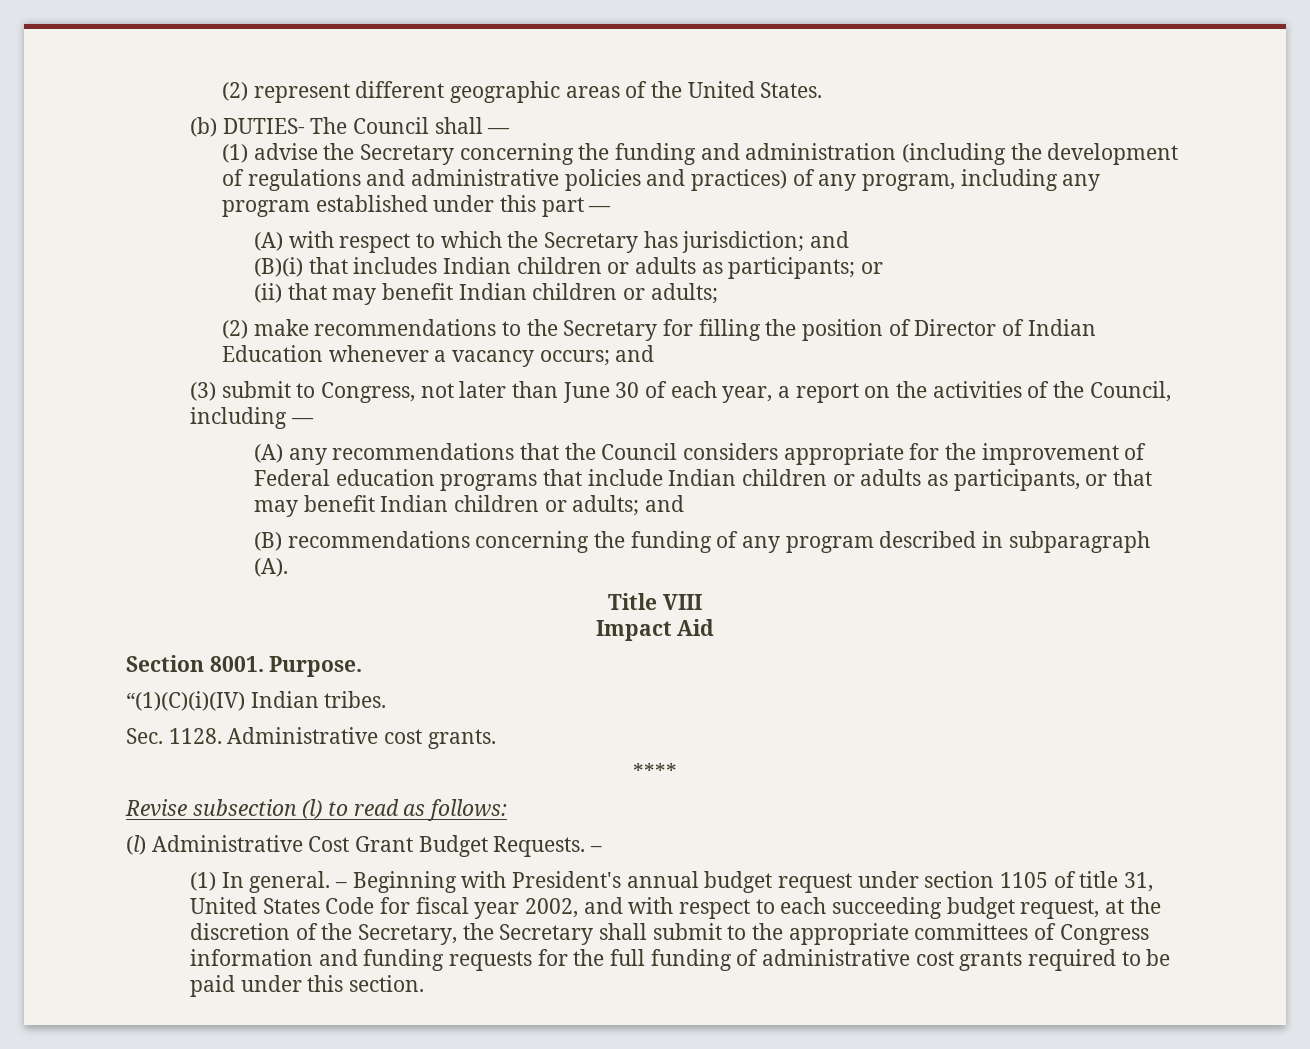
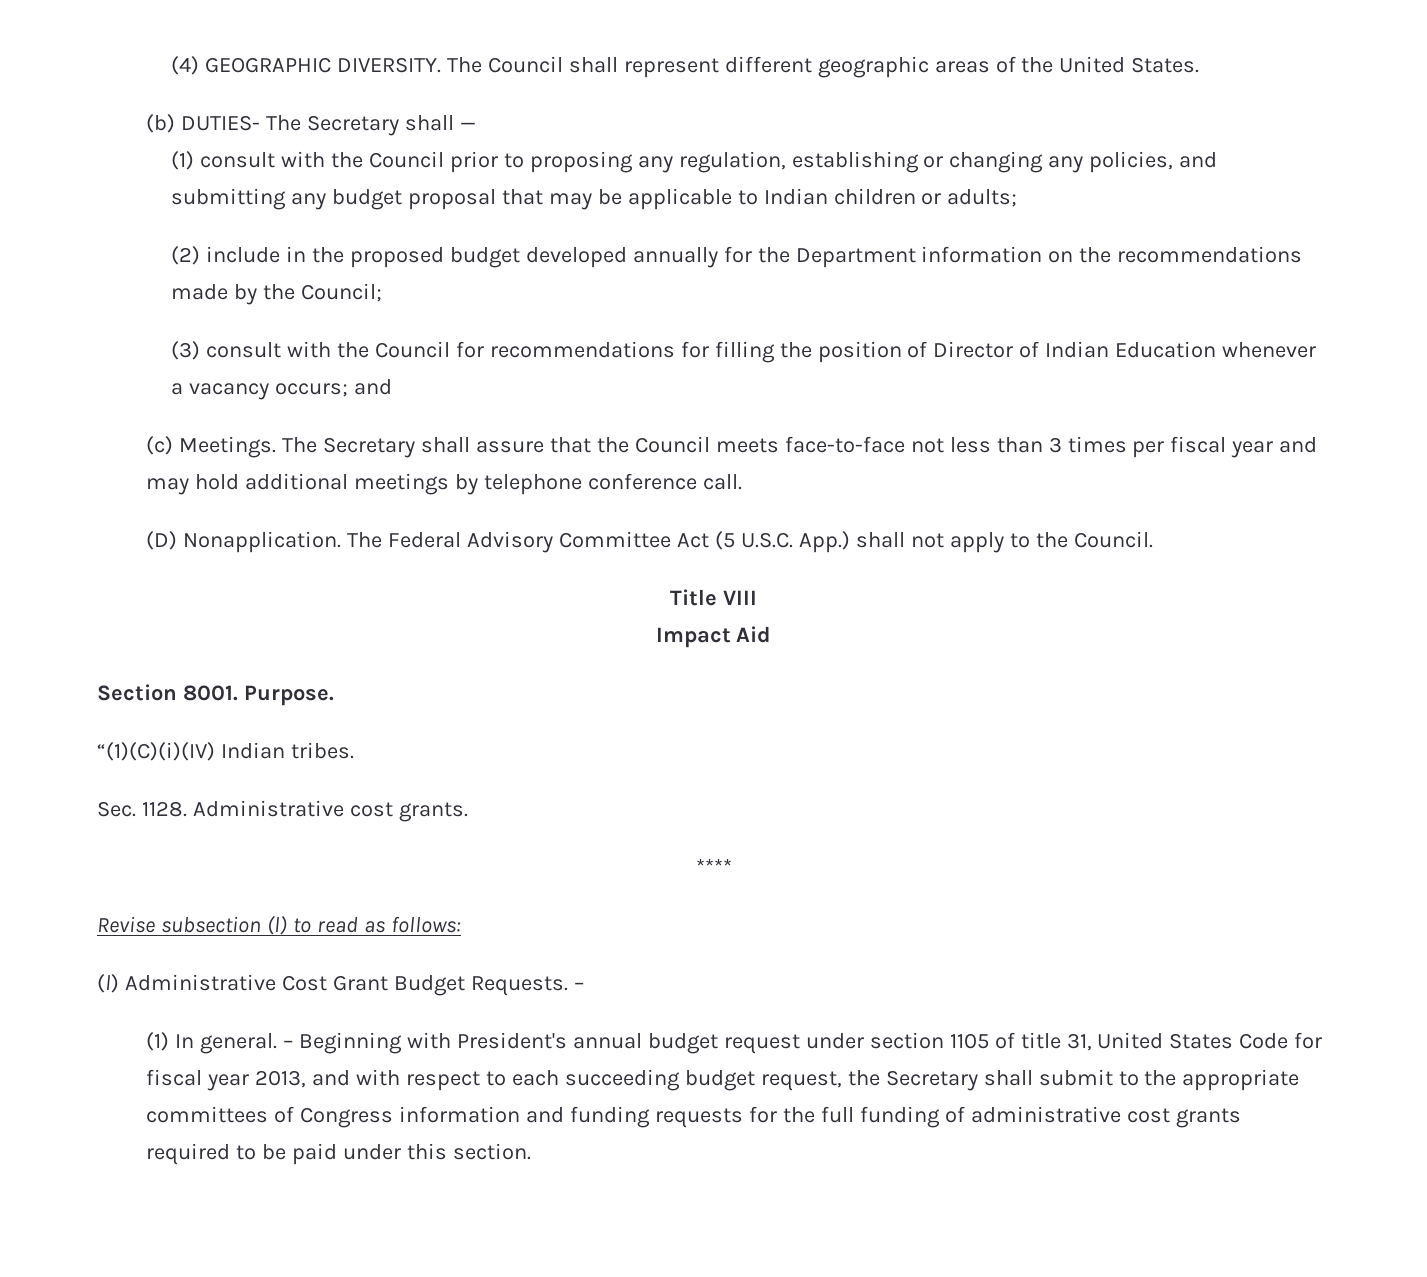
[222,82,249,101] (2) -> [171,56,618,75] (4) GEOGRAPHIC DIVERSITY. The Council shall
[353,117,430,134] Council -> [307,115,400,136] Secretary
[253,143,1179,165] [222,169,1101,191] [222,195,612,217] [254,231,850,253] [254,257,884,279] [254,283,454,305] advise the Secretary concerning the funding and administration (including the development of regulations and administrative policies and practices) of any program, including any program established under this part — // (A) with respect to which the Secretary has jurisdiction; and // (B)(i) that includes Indian children or adults as participants; or // (ii) that may benefit -> [200,151,1218,173] [171,188,758,210] consult with the Council prior to proposing any regulation, establishing or changing any policies, and submitting any budget proposal that may be applicable to
[253,319,658,341] make recommendations to the Secretary -> [206,246,1303,268] [171,283,382,305] [171,341,675,360] include in the proposed budget developed annually for the Department information on the recommendations made by the Council; // (3) consult with the Council for recommendations
[190,381,1171,403] [190,407,314,429] [254,443,1147,465] [254,469,1153,491] [254,495,685,517] [254,531,1150,553] [254,558,289,577] (3) submit to Congress, not later than June 30 of each year, a report on the activities of the Council, including — // (A) any recommendations that the Council considers appropriate for the improvement of Federal education programs that include Indian children or adults as participants, or that may benefit Indian children or adults; and // (B) recommendations concerning the funding of any program described in subparagraph (A). -> [146,436,1318,458] [146,473,742,495] [146,531,1153,553] (c) Meetings. The Secretary shall assure that the Council meets face-to-face not less than 3 times per fiscal year and may hold additional meetings by telephone conference call. // (D) Nonapplication. The Federal Advisory Committee Act (5 U.S.C. App.) shall not apply to the Council.
[525,898,579,918] 2002, -> [255,1070,307,1088] 2013,
[1105,897,1161,914] [190,923,458,945] at the discretion of the Secretary, -> (842, 1081) none

